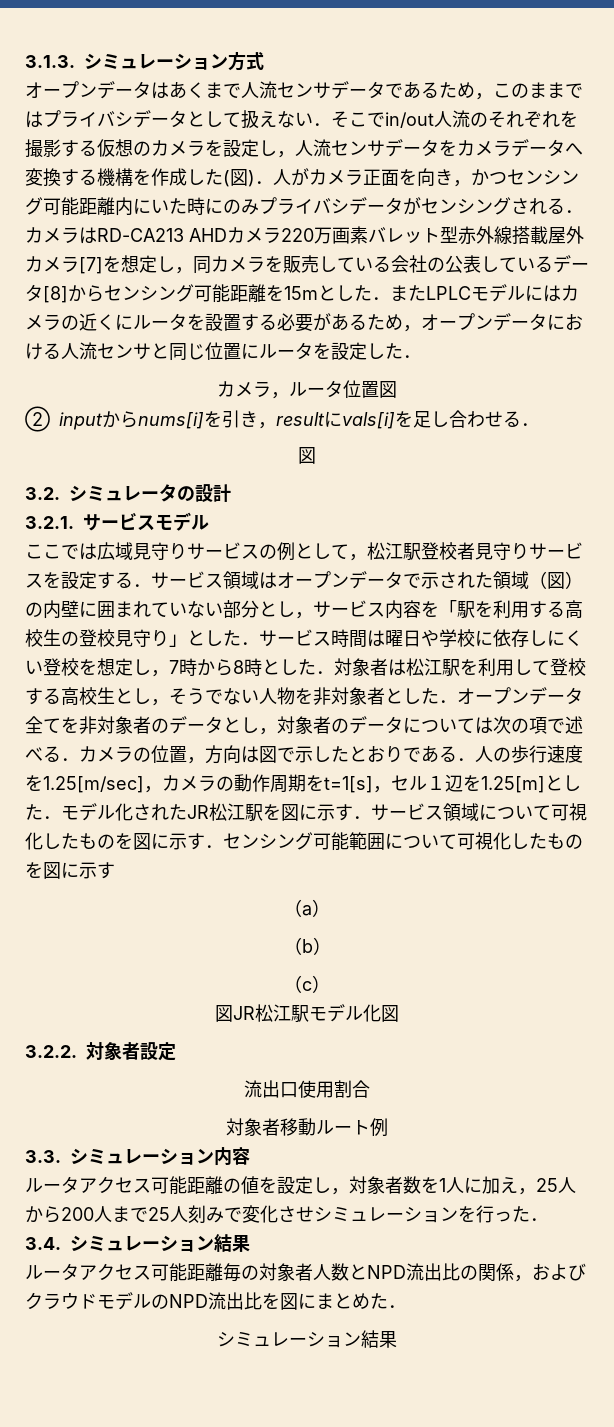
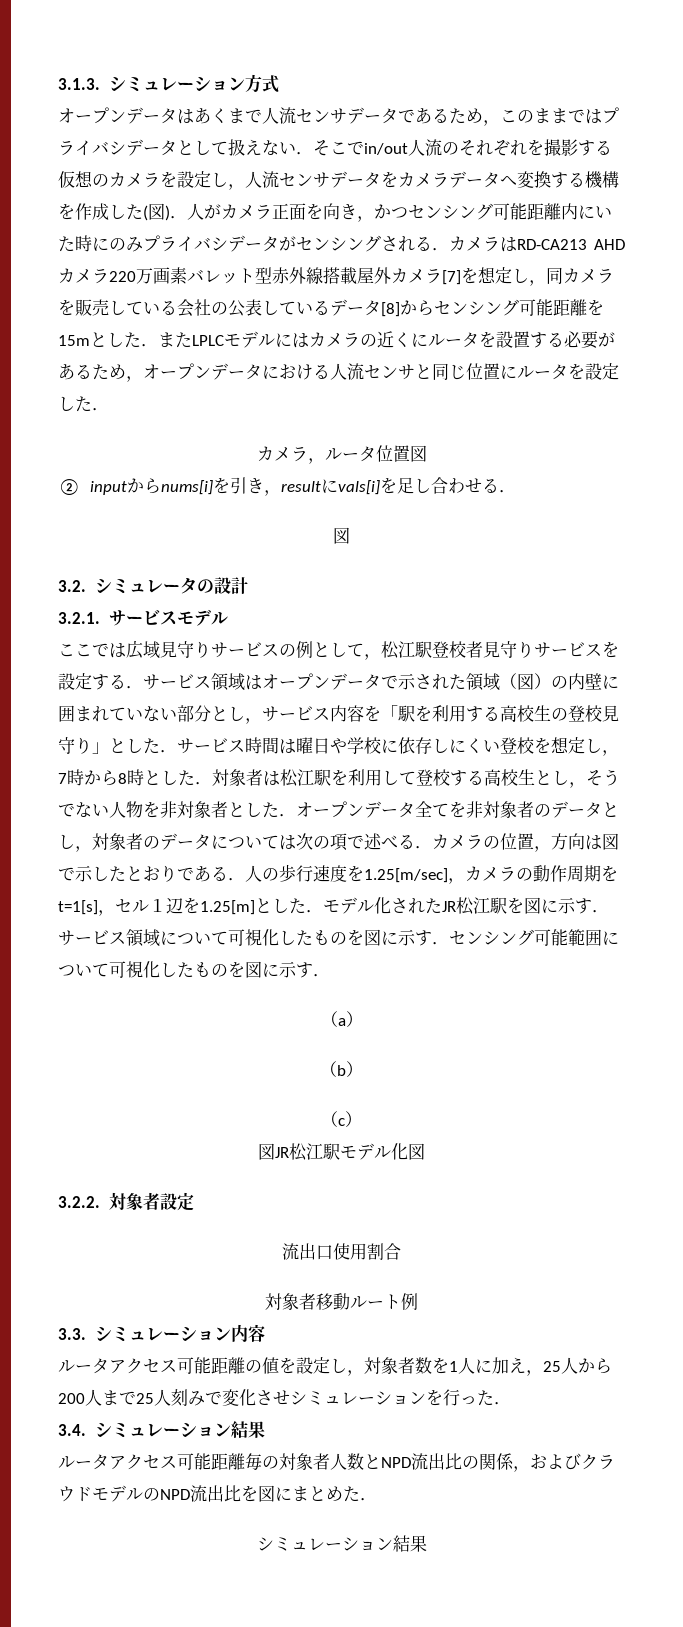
(115, 870) none -> [313,974,330,977] ．

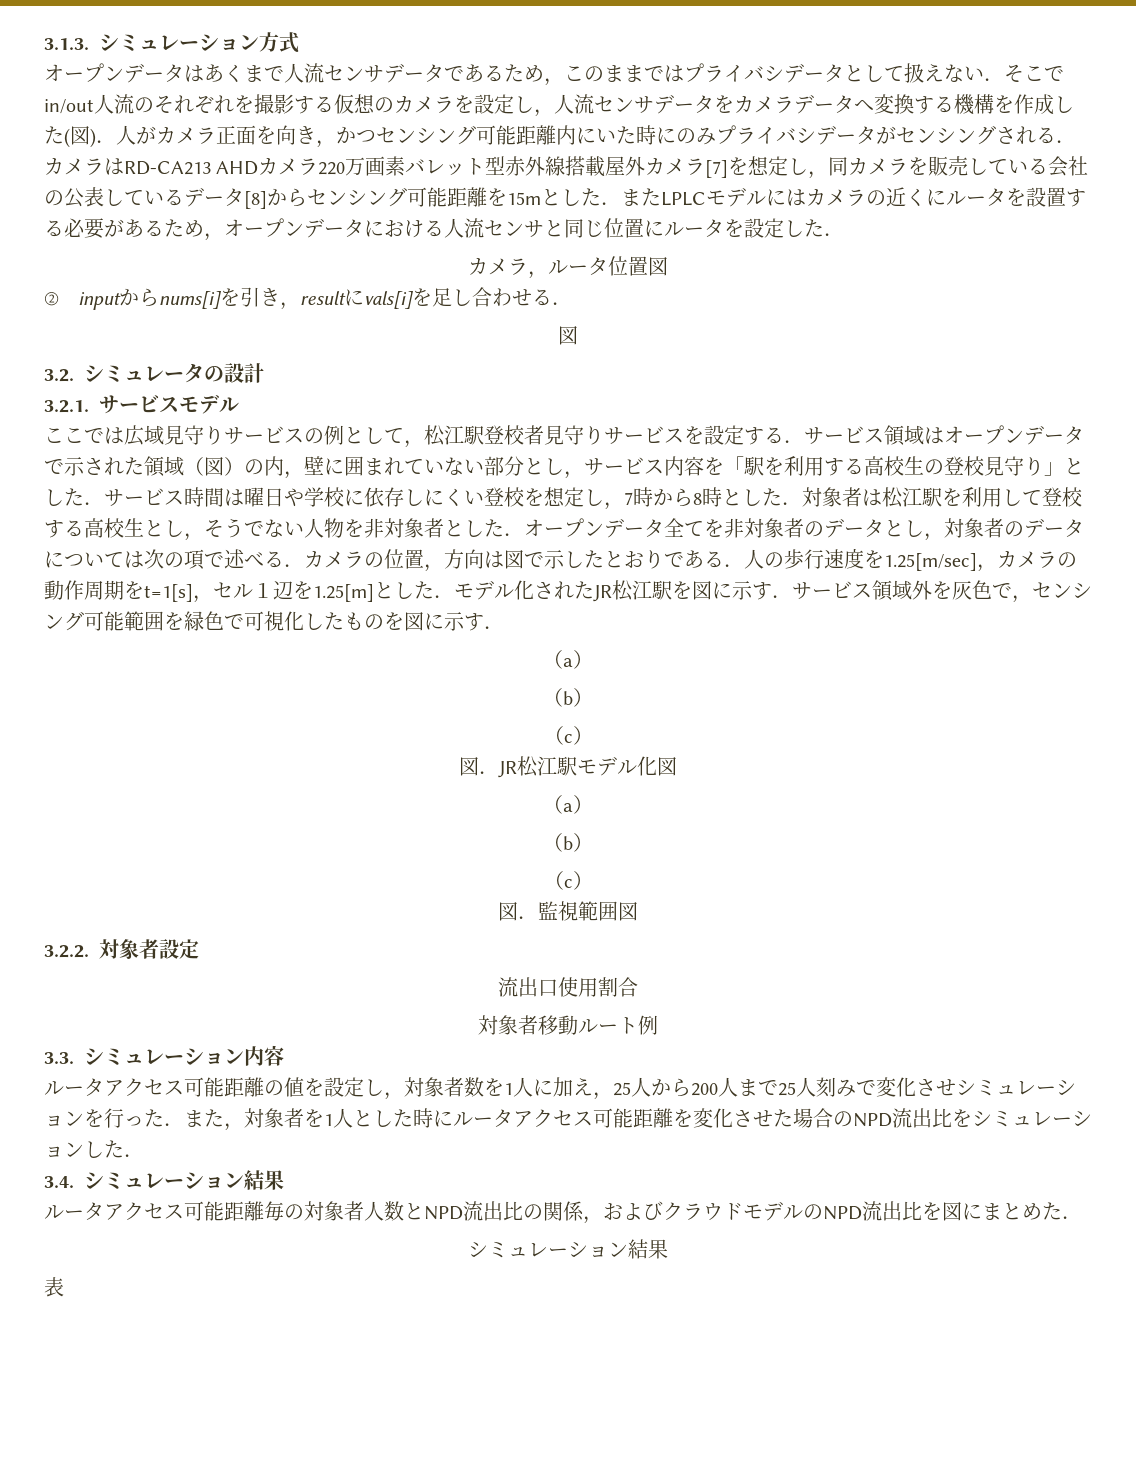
(585, 681) none -> [284,471,304,479] ，
[160,929,449,946] について可視化したものを図に示す． -> [912,580,1032,603] 外を灰色で，
[602,931,619,945] [58,963,109,977] について -> [164,611,244,631] を緑色で
(275, 1151) none -> [479,771,499,774] ．
(425, 1151) none -> [543,795,593,814] [543,833,593,852] [543,871,593,890] [498,901,638,921] // （a） // （b） // （c） // 図．監視範囲図
(511, 1403) none -> [184,1108,1092,1131] [44,1140,144,1158] また，対象者を1人とした時にルータアクセス可能距離を変化させた場合のNPD流出比をシミュレーションした．
(427, 1543) none -> [44,1277,64,1297] // 表

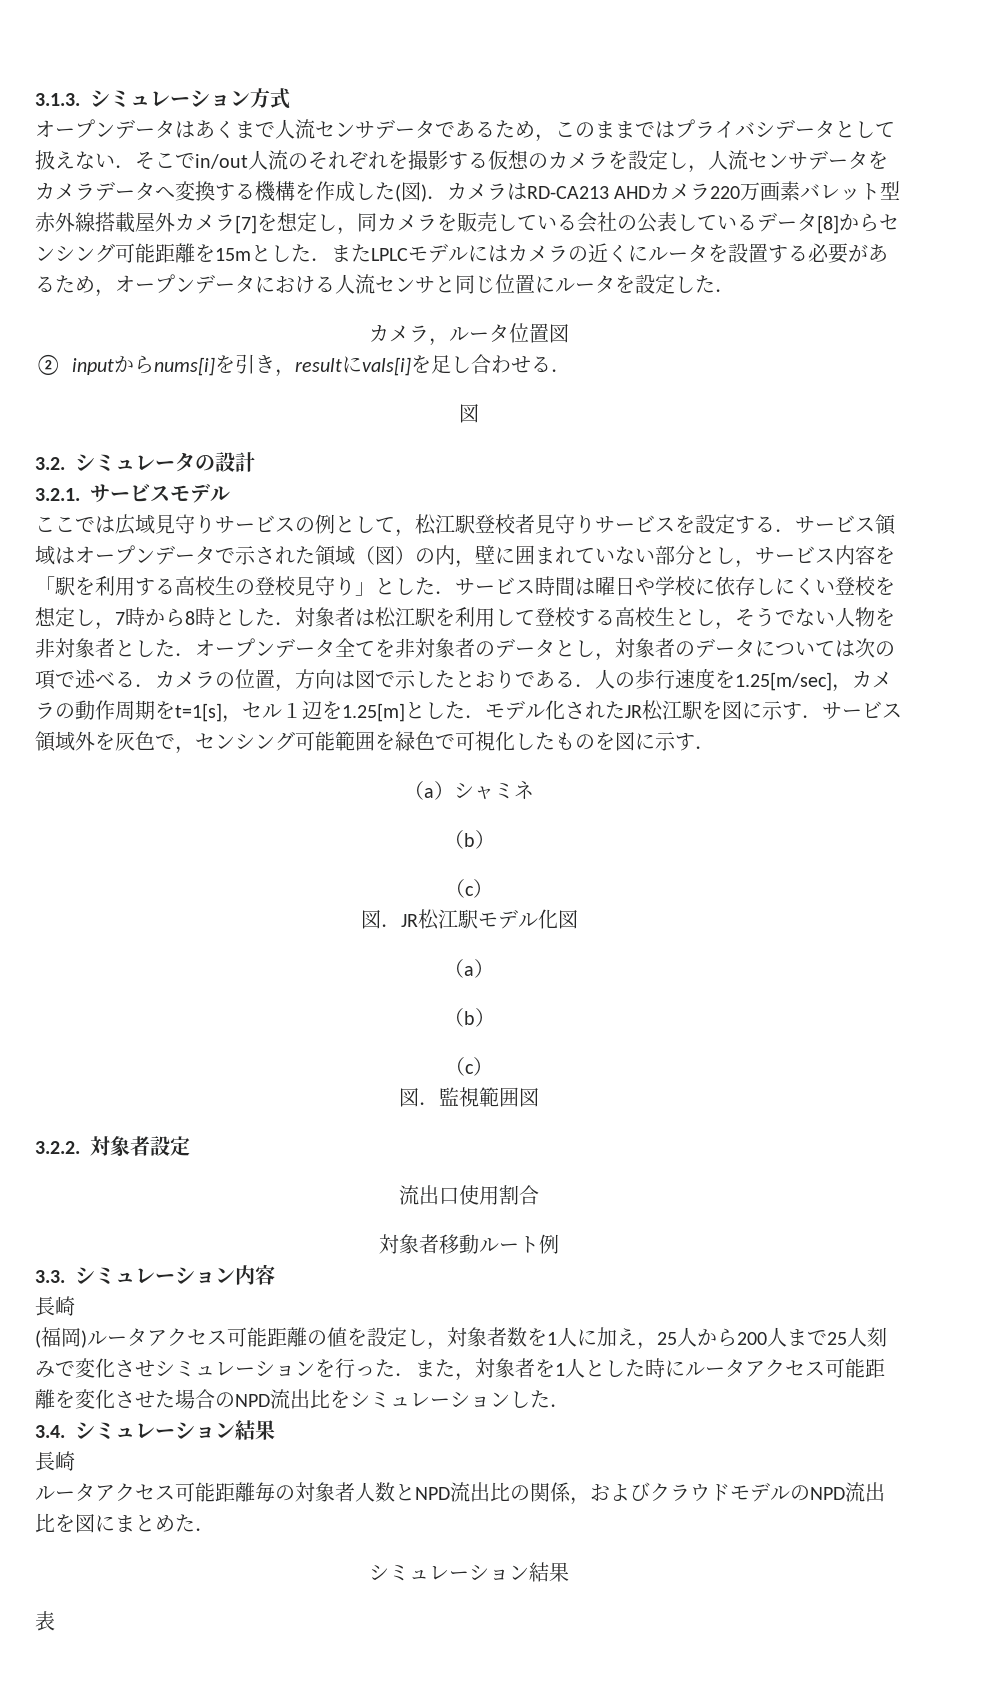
[116,125,1076,148] 人がカメラ正面を向き，かつセンシング可能距離内にいた時にのみプライバシデータがセンシングされる． -> (447, 197) none
(593, 659) none -> [454,780,534,800] シャミネ
(284, 1055) none -> [35,1296,75,1316] [35,1327,87,1348] 長崎 // (福岡)
(284, 1180) none -> [35,1451,75,1471] // 長崎

